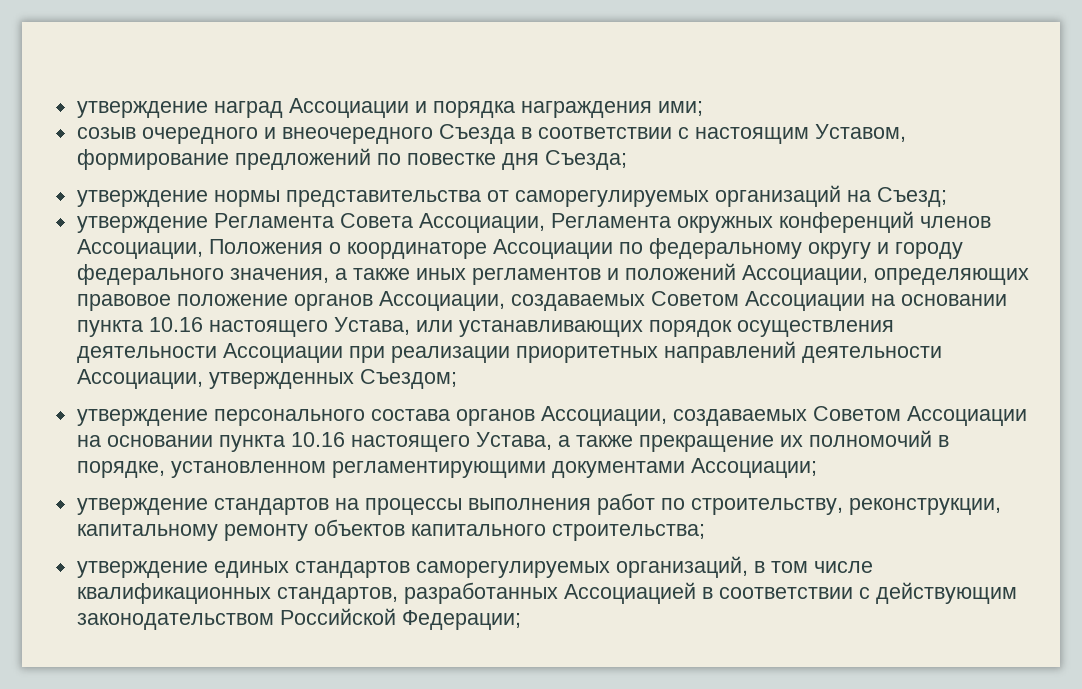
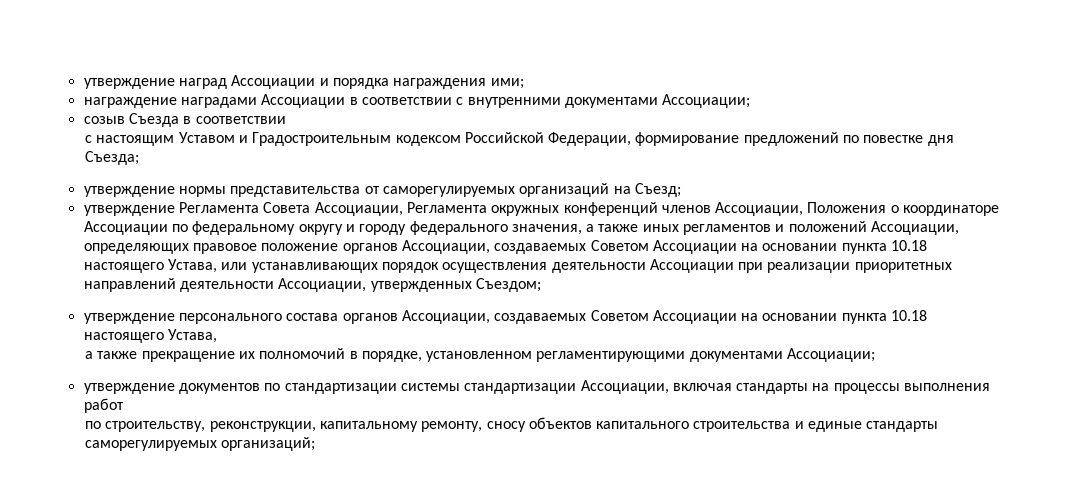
[76,127,433,144] созыв очередного и внеочередного -> [83,94,751,108] [83,116,125,124] награждение наградами Ассоциации в соответствии с внутренними документами Ассоциации; // созыв
(672, 133) none -> (286, 120) //
[814,124,906,142] Уставом, -> [178,132,632,146] Уставом и Градостроительным кодексом Российской Федерации,
[148,317,203,332] 10.16 -> [891,240,928,251] 10.18
[290,432,552,452] 10.16 настоящего Устава, -> [891,310,928,321] [83,329,217,343] 10.18 настоящего Устава, //
[213,498,329,515] стандартов -> [178,380,809,394] документов по стандартизации системы стандартизации Ассоциации, включая стандарты
(655, 504) none -> (124, 405) //
[223,519,705,541] [76,556,873,578] [76,582,1017,604] [76,608,521,630] ремонту объектов капитального строительства; // утверждение единых стандартов саморегулируемых организаций, в том числе квалификационных стандартов, разработанных Ассоциацией в соответствии с действующим законодательством Российской Федерации; -> [421,417,939,432] [84,437,316,451] ремонту, сносу объектов капитального строительства и единые стандарты саморегулируемых организаций;

